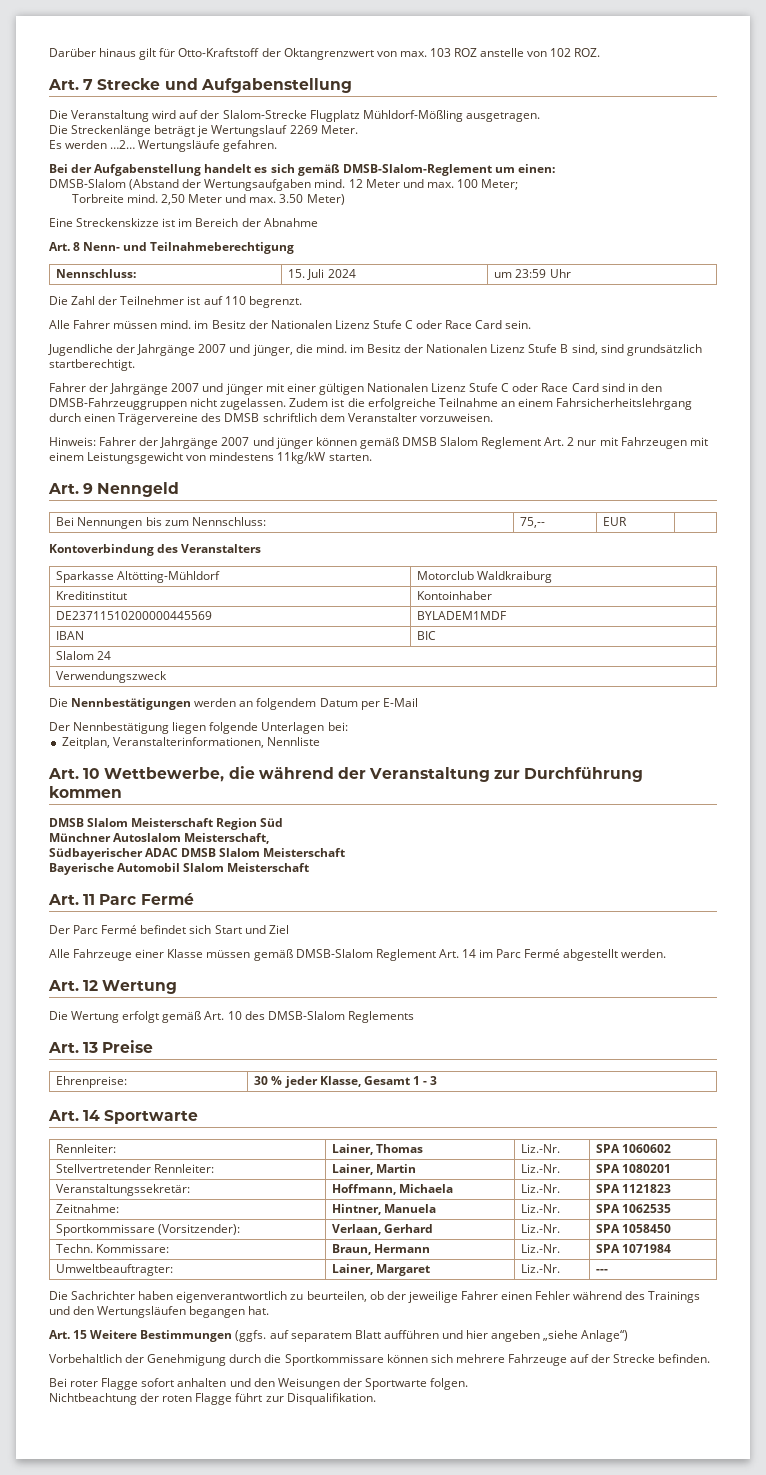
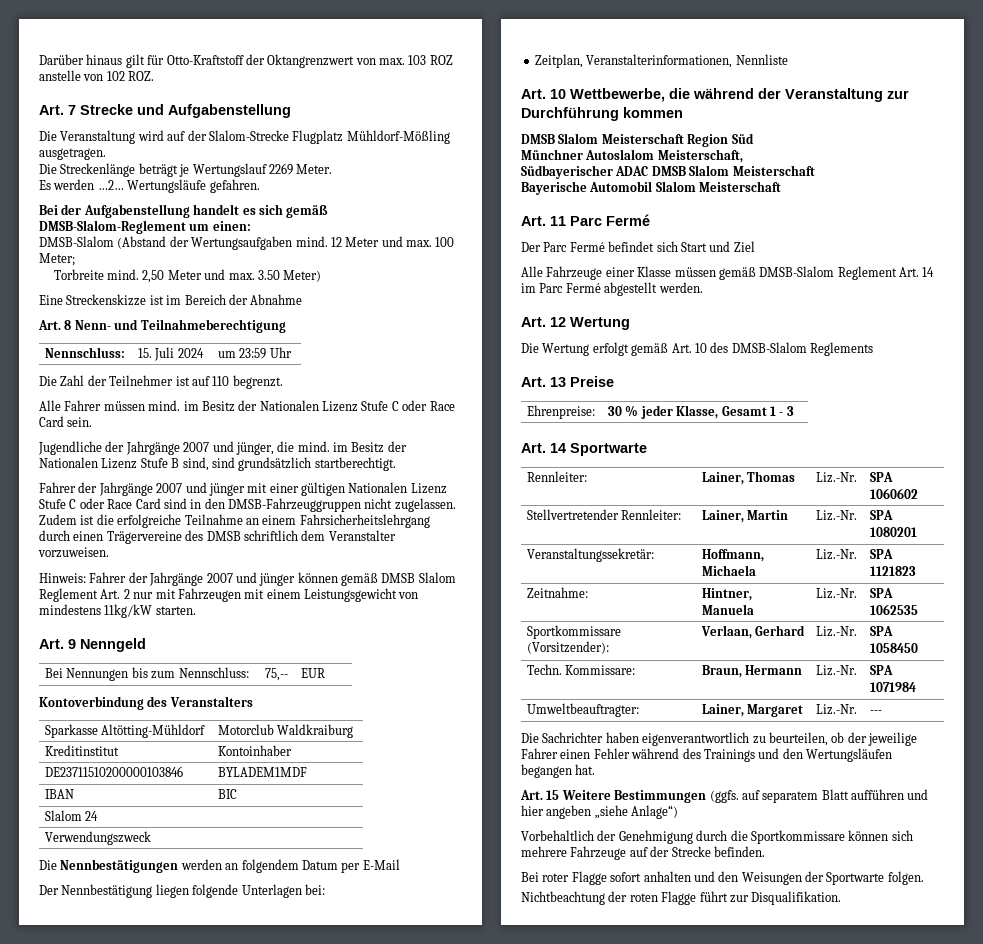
[56,611,213,620] DE23711510200000445569 -> [45,766,184,777] DE23711510200000103846

